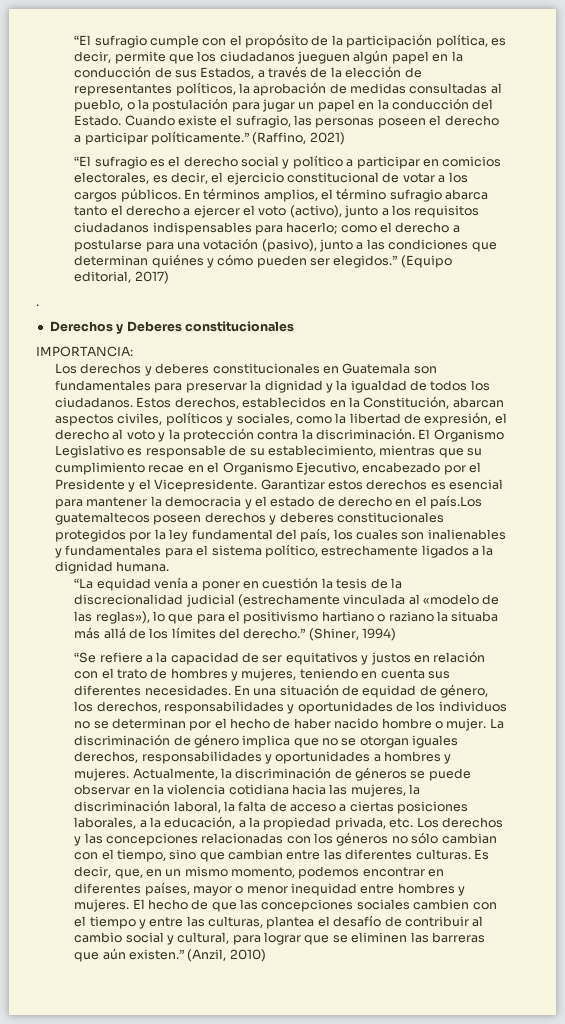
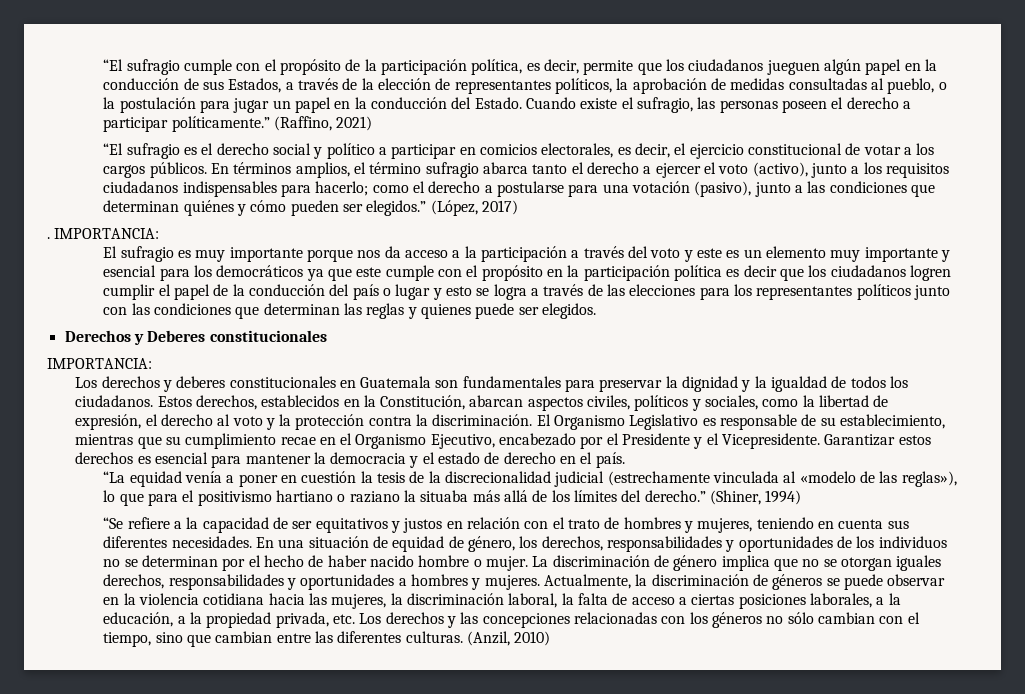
[400,255,452,268] [74,271,132,283] (Equipo editorial, -> [430,200,478,216] (López,
(39, 305) none -> [54,228,160,239] [103,246,950,262] [103,265,951,281] [103,284,950,300] [103,303,596,319] IMPORTANCIA: // El sufragio es muy importante porque nos da acceso a la participación a través del voto y este es un elemento muy importante y esencial para los democráticos ya que este cumple con el propósito en la participación política es decir que los ciudadanos logren cumplir el papel de la conducción del país o lugar y esto se logra a través de las elecciones para los representantes políticos junto con las condiciones que determinan las reglas y quienes puede ser elegidos.
[430,495,483,509] [55,512,444,525] [55,528,506,542] [55,544,494,558] [55,561,170,574] país.Los guatemaltecos poseen derechos y deberes constitucionales protegidos por la ley fundamental del país, los cuales son inalienables y fundamentales para el sistema político, estrechamente ligados a la dignidad humana. -> [595,452,625,468] país.
[473,849,489,860] [74,866,445,879] [74,882,466,896] [74,899,497,912] [74,915,484,929] [74,932,485,945] [74,948,184,962] Es decir, que, en un mismo momento, podemos encontrar en diferentes países, mayor o menor inequidad entre hombres y mujeres. El hecho de que las concepciones sociales cambien con el tiempo y entre las culturas, plantea el desafío de contribuir al cambio social y cultural, para lograr que se eliminen las barreras que aún existen.” -> (463, 637) none

